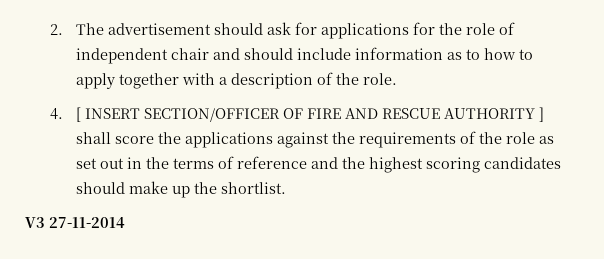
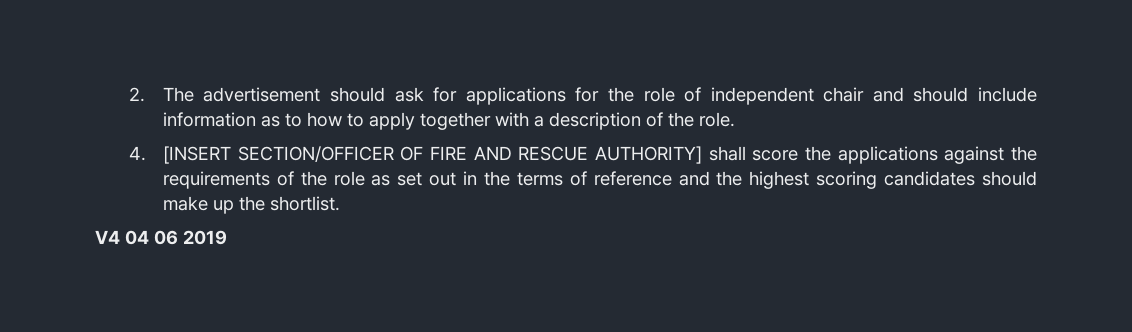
[75,107,140,122] [ INSERT -> [162,146,231,164] [INSERT
[443,107,544,122] AUTHORITY ] -> [594,146,702,164] AUTHORITY]
[25,217,125,228] V3 27-11-2014 -> [95,230,227,245] V4 04 06 2019

